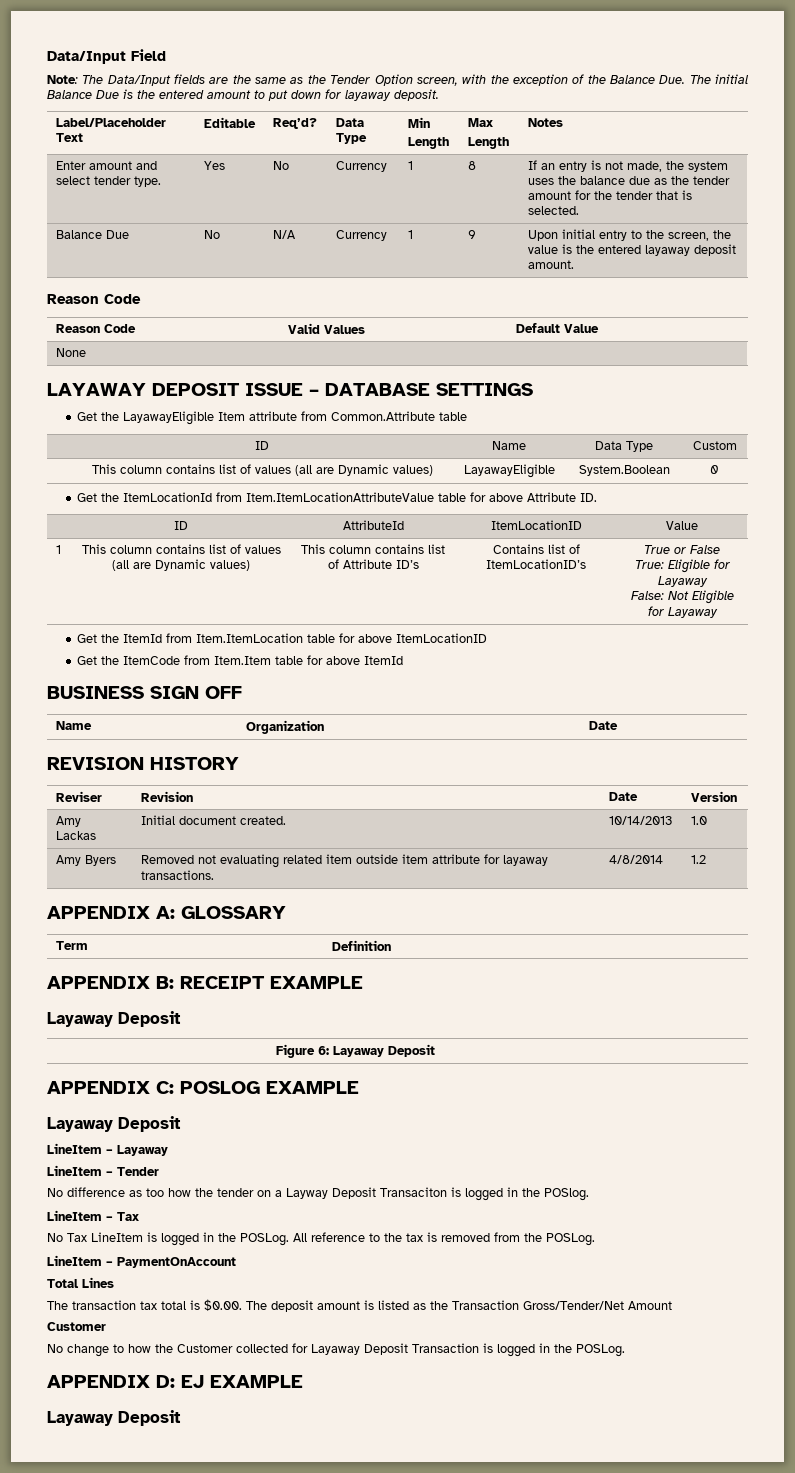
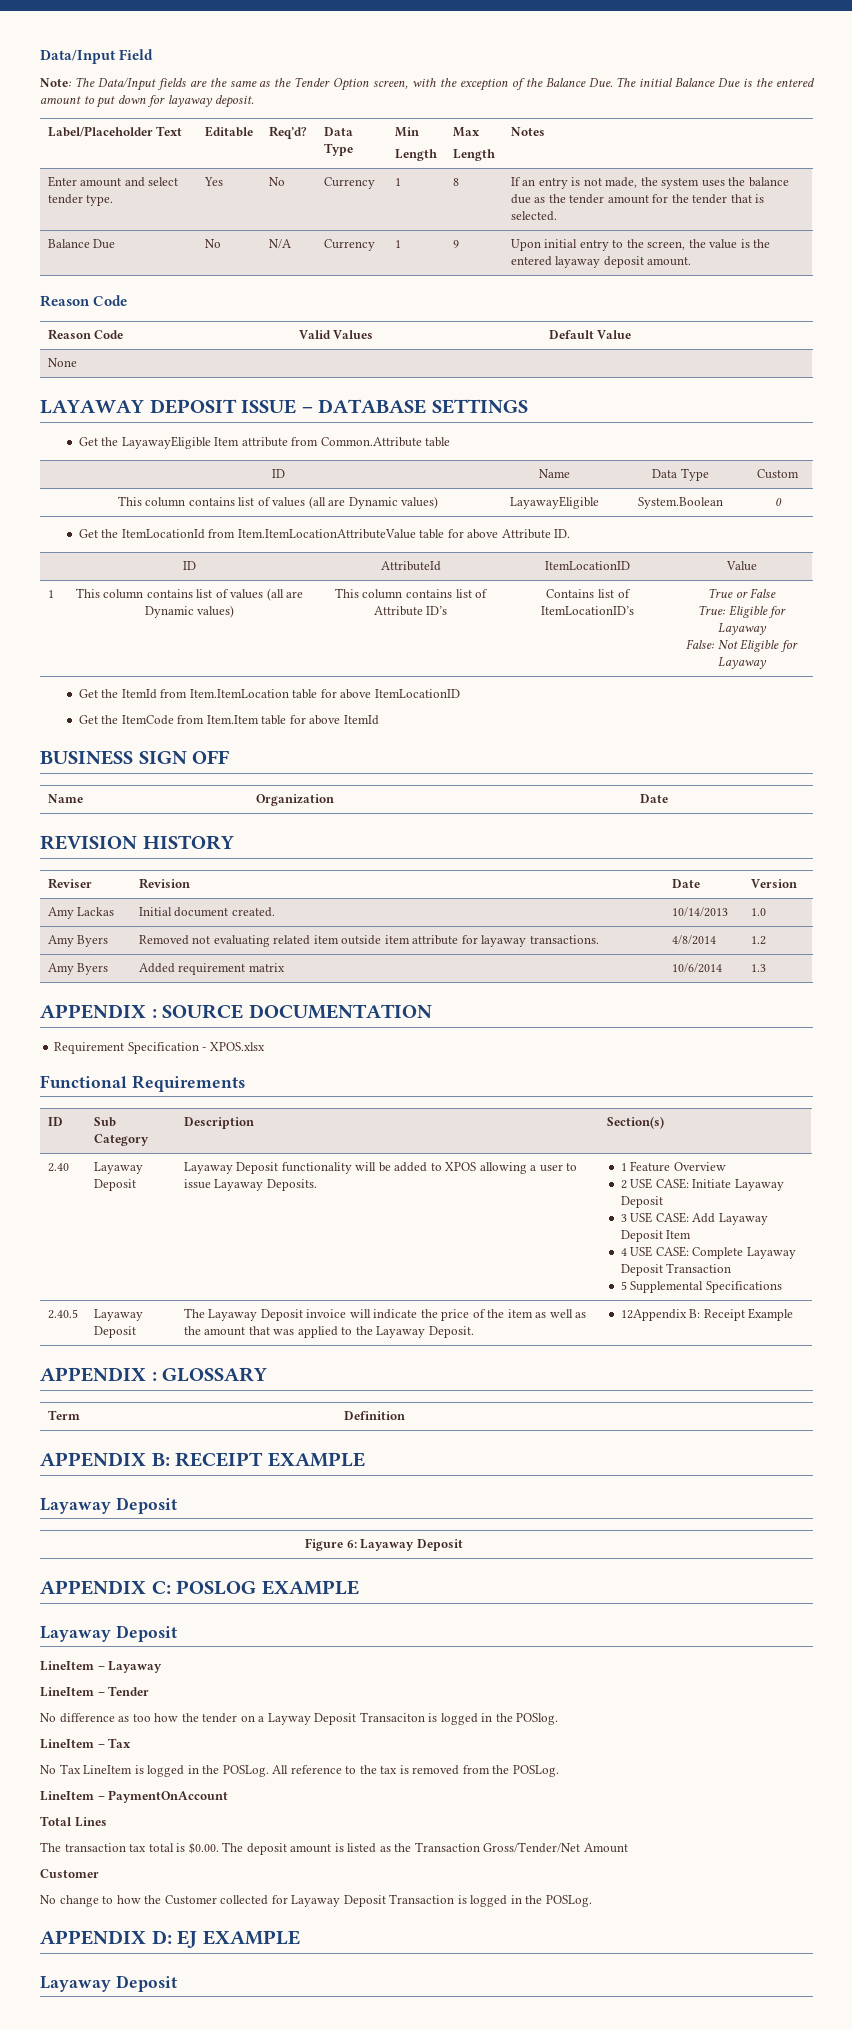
[47,906,175,919] // APPENDIX A: -> [47,963,109,975] [138,963,285,975] [671,963,722,973] [750,964,766,972] [40,1004,432,1019] [54,1042,265,1054] [40,1075,245,1092] [47,1117,63,1126] [93,1117,116,1127] [93,1134,149,1146] [183,1117,254,1129] [606,1116,664,1129] [47,1163,69,1172] [93,1162,143,1174] [93,1179,136,1191] [183,1162,578,1174] [183,1179,317,1191] [620,1161,726,1172] [620,1178,784,1191] [620,1196,663,1208] [620,1212,768,1225] [620,1230,692,1242] [620,1246,796,1259] [620,1263,732,1276] [620,1281,782,1293] [47,1309,78,1319] [93,1309,143,1321] [93,1326,136,1338] [183,1308,587,1321] [183,1326,474,1338] [620,1308,794,1321] [40,1367,157,1382] // Amy Byers | Added requirement matrix | 10/6/2014 | 1.3 // APPENDIX : SOURCE DOCUMENTATION // Requirement Specification - XPOS.xlsx // Functional Requirements // ID | Sub Category | Description | Section(s) // 2.40 | Layaway Deposit | Layaway Deposit functionality will be added to XPOS allowing a user to issue Layaway Deposits. | 1 Feature Overview // 2 USE CASE: Initiate Layaway Deposit // 3 USE CASE: Add Layaway Deposit Item // 4 USE CASE: Complete Layaway Deposit Transaction // 5 Supplemental Specifications // 2.40.5 | Layaway Deposit | The Layaway Deposit invoice will indicate the price of the item as well as the amount that was applied to the Layaway Deposit. | 12Appendix B: Receipt Example // APPENDIX :

